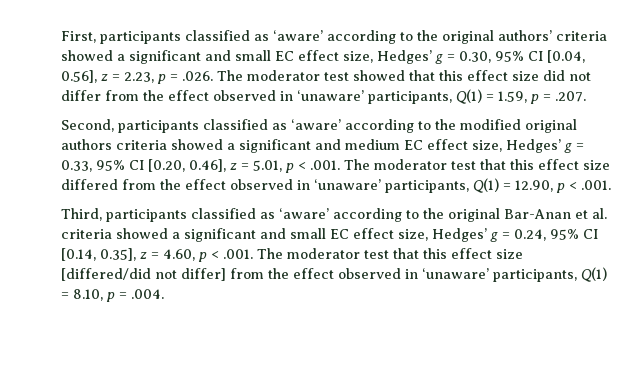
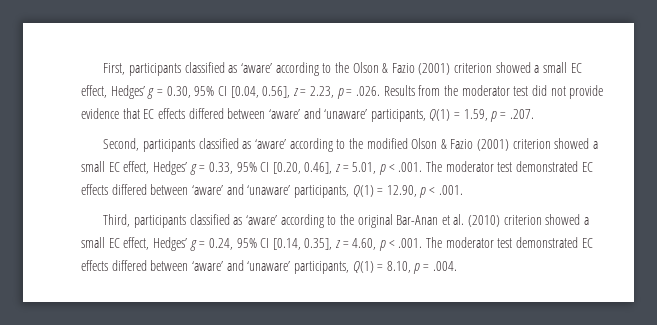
[442,30,607,44] [61,50,373,64] original authors’ criteria showed a significant and small EC effect size, -> [352,62,582,75] [81,85,107,98] Olson & Fazio (2001) criterion showed a small EC effect,
[217,70,591,81] [61,90,293,101] The moderator test showed that this effect size did not differ from the effect observed in -> [383,85,604,99] [81,108,321,119] Results from the moderator test did not provide evidence that EC effects differed between ‘aware’ and
[525,119,577,133] [61,139,502,153] original authors criteria showed a significant and medium EC effect size, -> [411,138,599,151] [81,161,150,174] Olson & Fazio (2001) criterion showed a small EC effect,
[480,159,610,170] [61,179,310,190] that this effect size differed from the effect observed in -> [515,161,593,172] [81,184,244,195] demonstrated EC effects differed between ‘aware’ and
[61,228,428,242] criteria showed a significant and small EC effect size, -> [468,214,590,227] [81,237,150,250] (2010) criterion showed a small EC effect,
[393,248,523,259] [61,268,418,281] that this effect size [differed/did not differ] from the effect observed in -> [515,237,593,248] [81,260,244,271] demonstrated EC effects differed between ‘aware’ and

